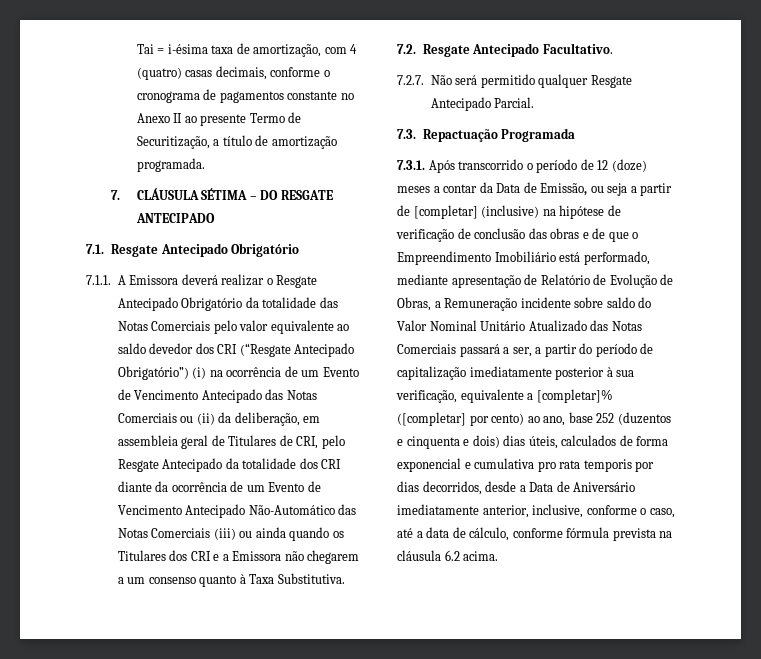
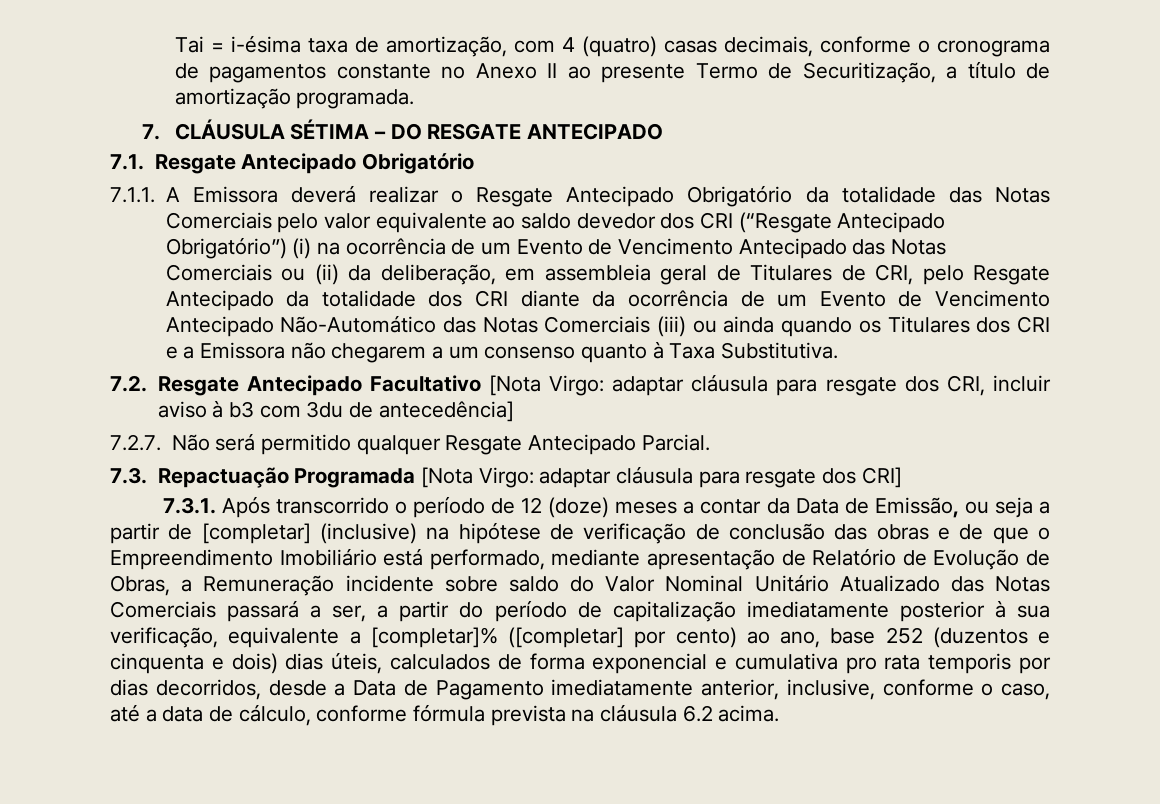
[542,43,613,54] Facultativo. -> [369,374,1051,396] [157,400,514,422] Facultativo [Nota Virgo: adaptar cláusula para resgate dos CRI, incluir aviso à b3 com 3du de antecedência]
(576, 135) none -> [420,466,902,488] [Nota Virgo: adaptar cláusula para resgate dos CRI]
[573,482,636,492] Aniversário -> [435,680,544,700] Pagamento

